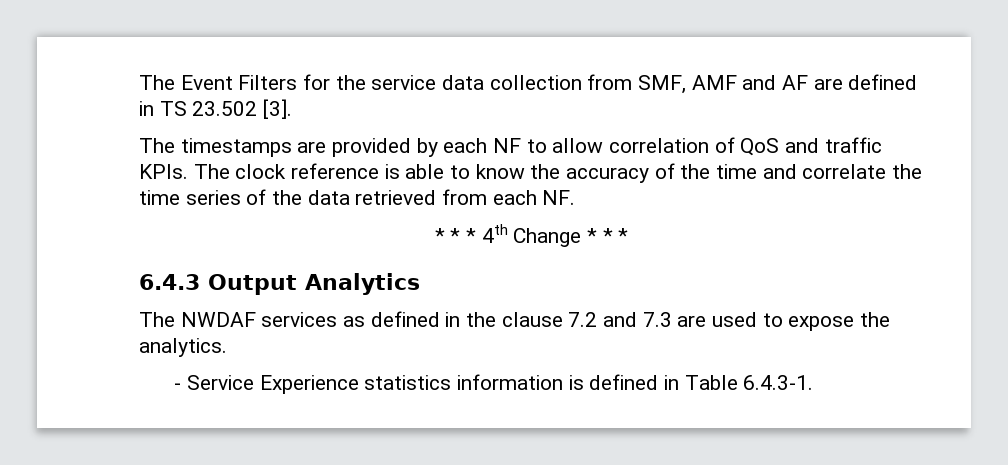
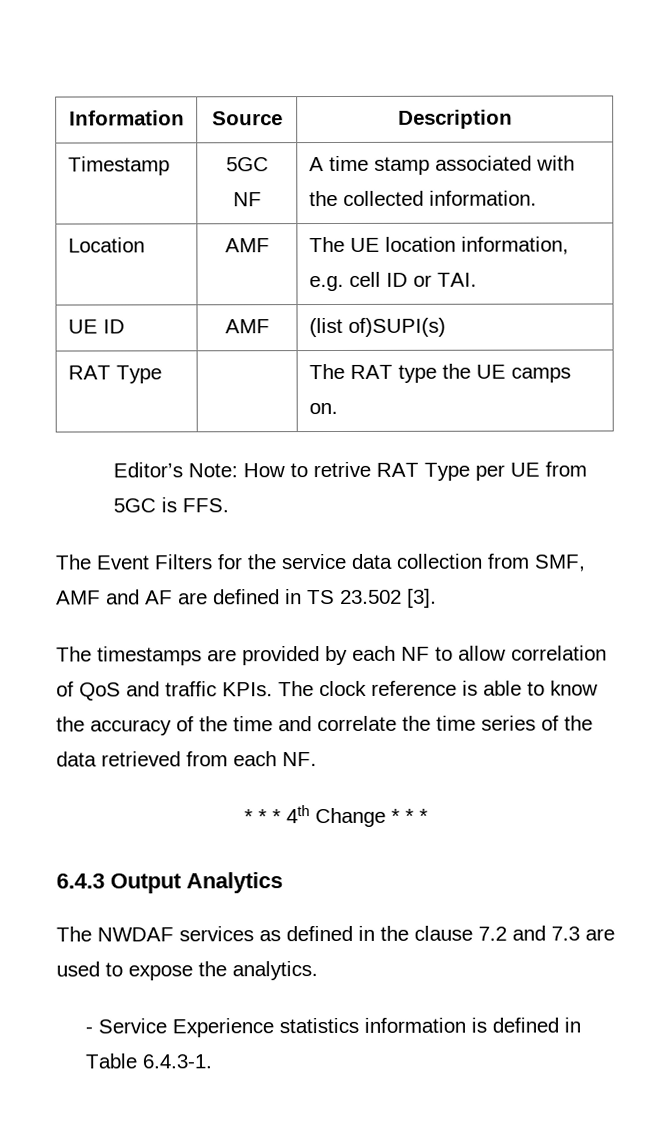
(139, 82) none -> [68,110,185,126] [211,111,283,126] [397,109,513,129] [67,156,170,176] [225,157,269,172] [232,192,262,207] [308,155,575,175] [308,190,537,207] [67,237,145,253] [224,238,270,253] [308,236,569,255] [308,271,477,292] [67,319,125,334] [224,319,270,334] [308,317,446,338] [67,365,162,384] [308,363,571,383] [308,402,338,415] [112,461,587,481] [112,497,229,513] Information | Source | Description // Timestamp | 5GC NF | A time stamp associated with the collected information. // Location | AMF | The UE location information, e.g. cell ID or TAI. // UE ID | AMF | (list of)SUPI(s) // RAT Type | | The RAT type the UE camps on. // Editor’s Note: How to retrive RAT Type per UE from 5GC is FFS. //

